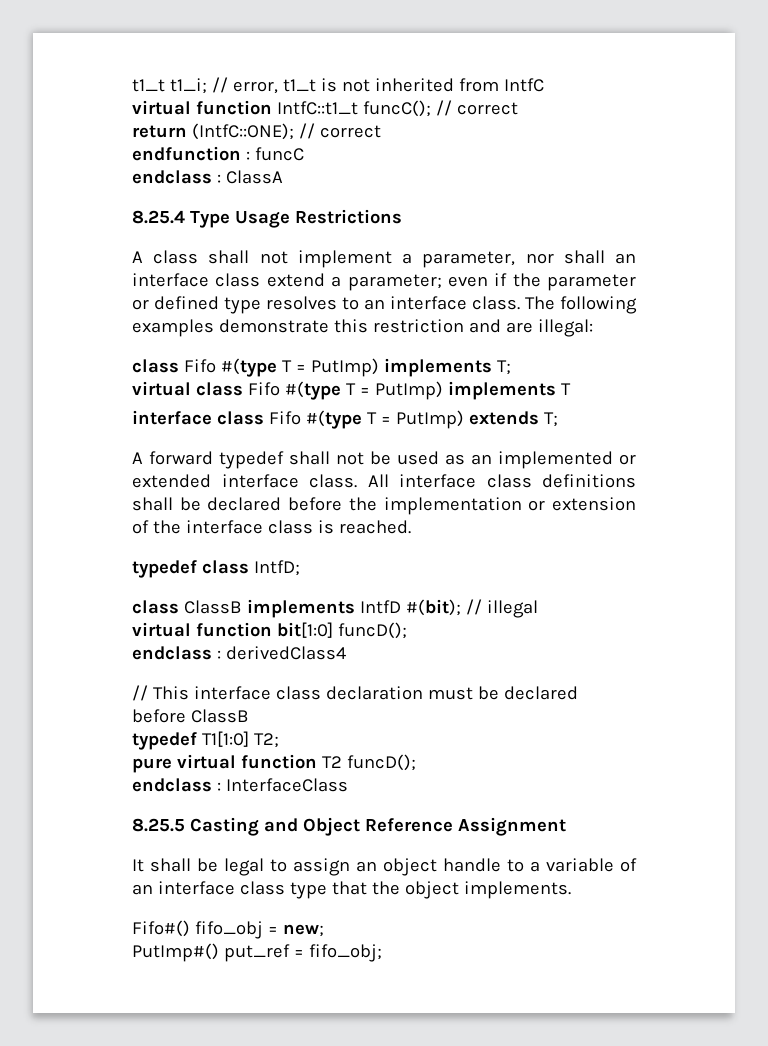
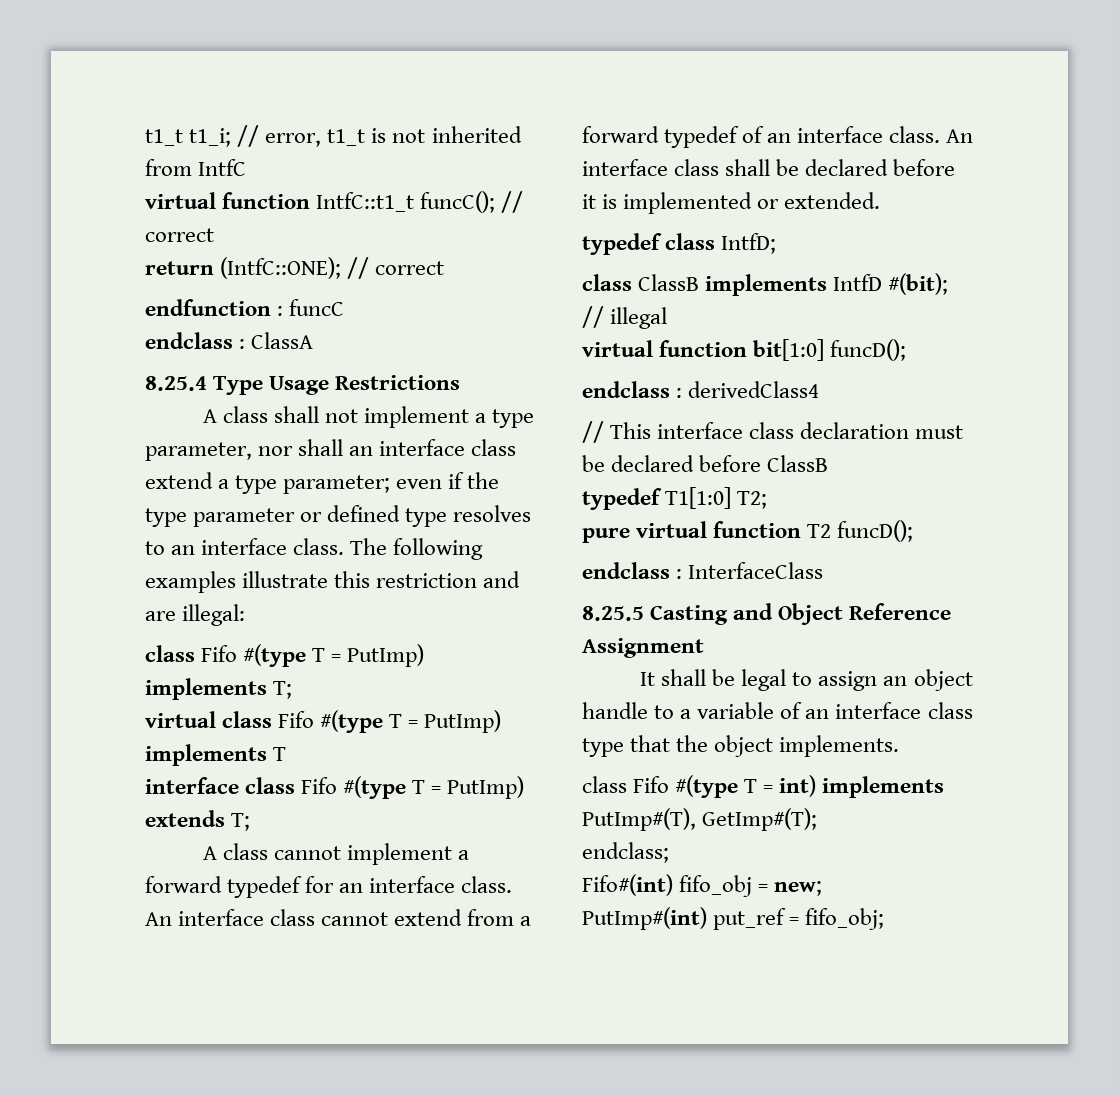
(413, 258) none -> [492,409,535,428] type
(342, 281) none -> [235,475,278,494] type
(541, 280) none -> [145,508,187,527] type
[218,319,329,333] demonstrate -> [242,571,329,588] illustrate
[149,451,636,469] [132,474,636,488] [132,497,636,515] [132,520,411,534] forward typedef shall not be used as an implemented or extended interface class. All interface class definitions shall be declared before the implementation or extension of the interface class is reached. -> [223,843,470,865] [145,876,513,898] [145,909,532,926] [582,126,974,148] [582,159,956,176] [582,192,881,214] class cannot implement a forward typedef for an interface class. An interface class cannot extend from a forward typedef of an interface class. An interface class shall be declared before it is implemented or extended.
[132,920,190,937] Fifo#() -> [582,775,945,798] [582,808,818,831] [582,842,669,863] [582,874,673,896] class Fifo #(type T = int) implements PutImp#(T), GetImp#(T); // endclass; // Fifo#(int)
[132,943,219,962] PutImp#() -> [582,907,707,930] PutImp#(int)

